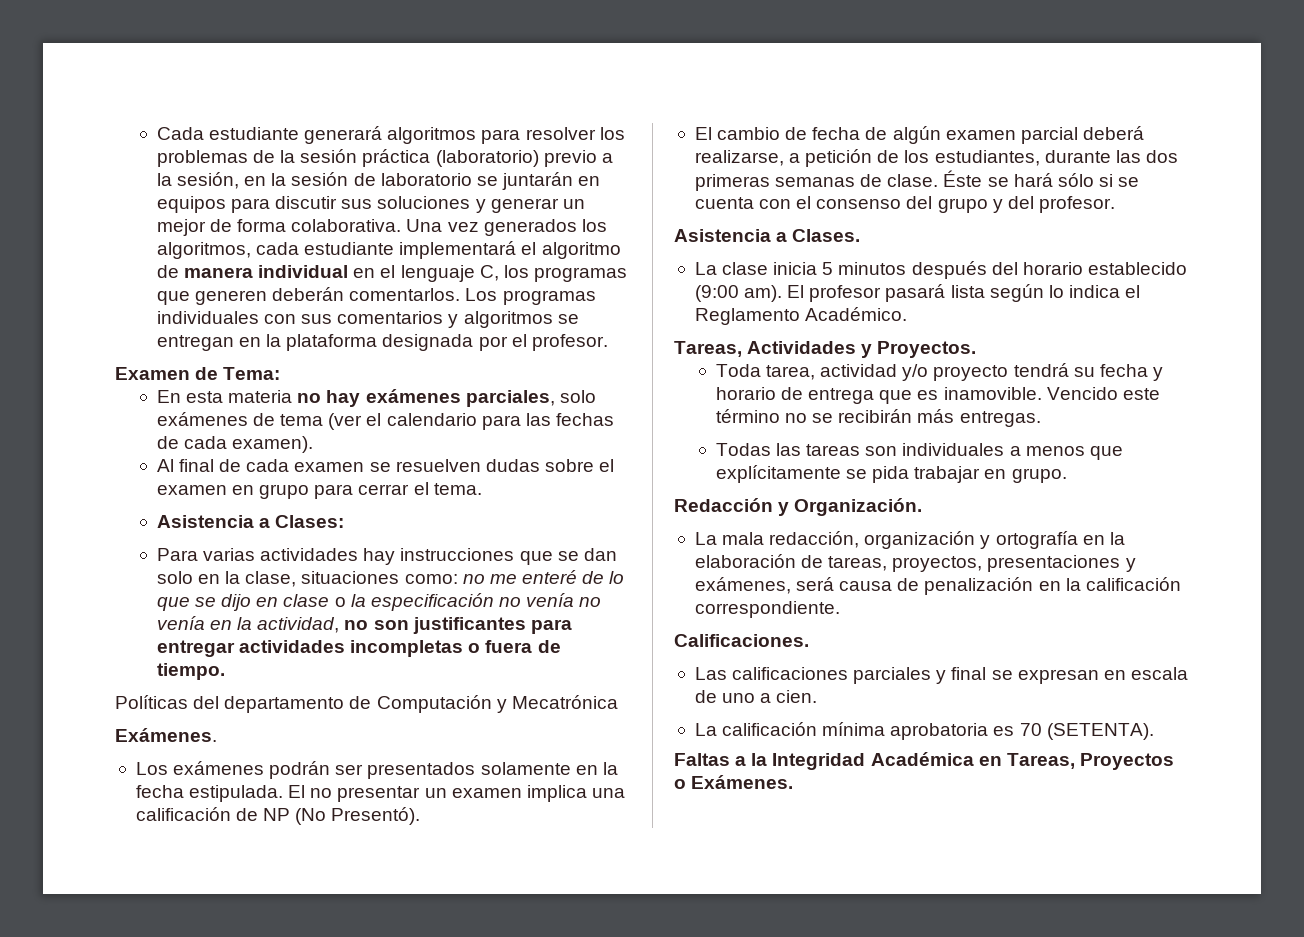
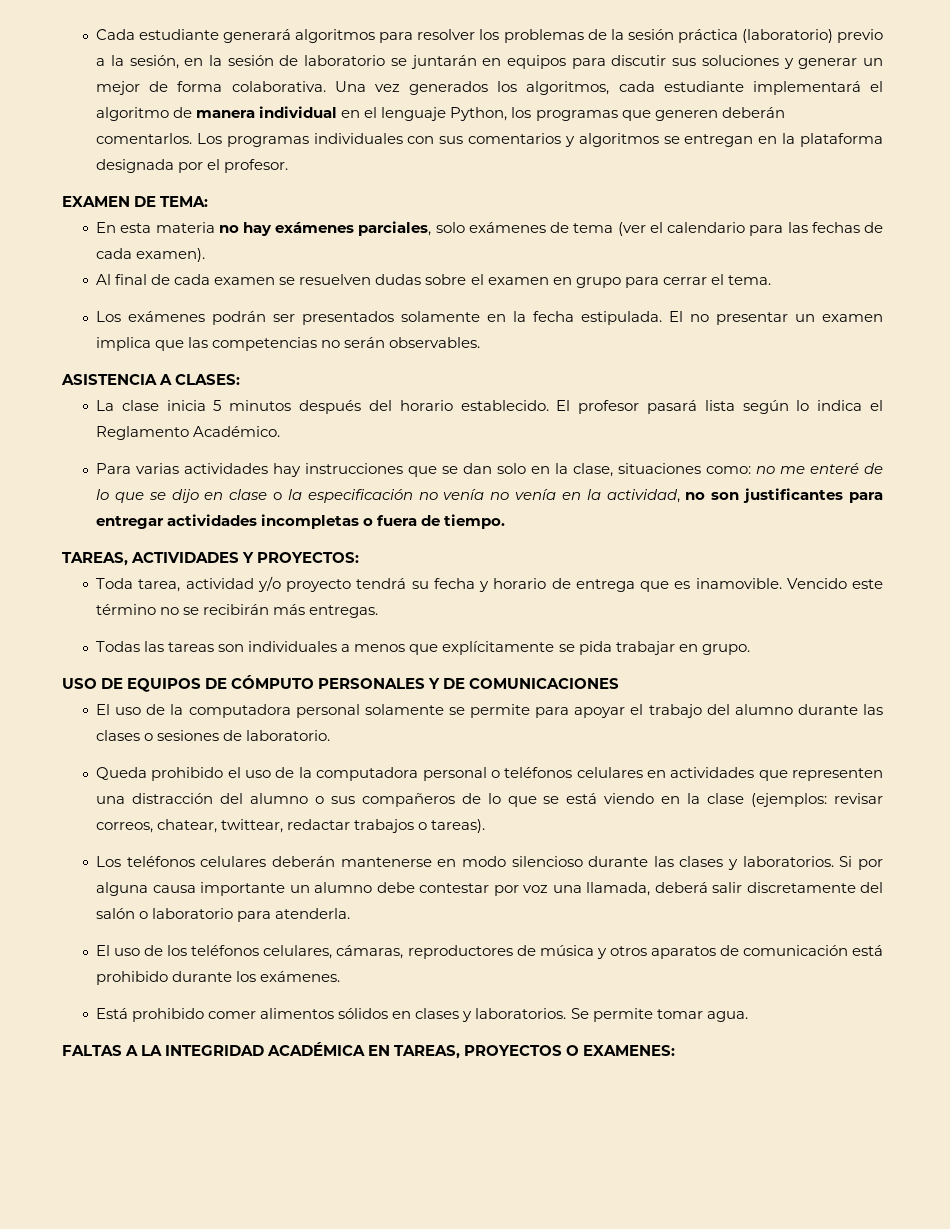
[479,265,499,281] C, -> [450,107,508,121] Python,
[115,367,281,380] Examen de Tema: -> [62,196,209,207] EXAMEN DE TEMA:
[156,515,345,528] Asistencia a Clases: -> [96,311,884,325] [96,337,481,351] [61,374,241,385] [96,400,884,414] [96,426,281,440] Los exámenes podrán ser presentados solamente en la fecha estipulada. El no presentar un examen implica que las competencias no serán observables. // ASISTENCIA A CLASES: // La clase inicia 5 minutos después del horario establecido. El profesor pasará lista según lo indica el Reglamento Académico.
[115,695,618,713] [115,728,217,742] [135,761,618,779] [135,785,625,802] [135,807,421,825] [694,126,1144,144] [694,149,1178,167] [694,170,1140,191] [694,196,1115,213] [674,229,861,242] [694,261,1187,279] [694,284,1141,302] [694,307,908,325] [674,341,977,358] Políticas del departamento de Computación y Mecatrónica // Exámenes. // Los exámenes podrán ser presentados solamente en la fecha estipulada. El no presentar un examen implica una calificación de NP (No Presentó). // El cambio de fecha de algún examen parcial deberá realizarse, a petición de los estudiantes, durante las dos primeras semanas de clase. Éste se hará sólo si se cuenta con el consenso del grupo y del profesor. // Asistencia a Clases. // La clase inicia 5 minutos después del horario establecido (9:00 am). El profesor pasará lista según lo indica el Reglamento Académico. // Tareas, Actividades y Proyectos. -> [62,552,360,566] TAREAS, ACTIVIDADES Y PROYECTOS:
[674,498,923,516] [694,531,1125,549] [694,554,1136,572] [694,577,1181,595] [694,601,840,618] [674,634,809,647] [694,667,1188,684] [694,690,818,703] [694,722,1154,740] [674,752,1174,770] [674,775,794,789] Redacción y Organización. // La mala redacción, organización y ortografía en la elaboración de tareas, proyectos, presentaciones y exámenes, será causa de penalización en la calificación correspondiente. // Calificaciones. // Las calificaciones parciales y final se expresan en escala de uno a cien. // La calificación mínima aprobatoria es 70 (SETENTA). // Faltas a la Integridad Académica en Tareas, Proyectos o Exámenes. -> [62,675,620,692] [96,704,884,718] [96,730,331,741] [96,767,884,781] [96,793,883,807] [96,819,486,833] [96,856,884,870] [96,882,884,896] [96,908,351,922] [96,945,884,959] [96,971,341,985] [96,1008,748,1022] [62,1042,676,1059] USO DE EQUIPOS DE CÓMPUTO PERSONALES Y DE COMUNICACIONES // El uso de la computadora personal solamente se permite para apoyar el trabajo del alumno durante las clases o sesiones de laboratorio. // Queda prohibido el uso de la computadora personal o teléfonos celulares en actividades que representen una distracción del alumno o sus compañeros de lo que se está viendo en la clase (ejemplos: revisar correos, chatear, twittear, redactar trabajos o tareas). // Los teléfonos celulares deberán mantenerse en modo silencioso durante las clases y laboratorios. Si por alguna causa importante un alumno debe contestar por voz una llamada, deberá salir discretamente del salón o laboratorio para atenderla. // El uso de los teléfonos celulares, cámaras, reproductores de música y otros aparatos de comunicación está prohibido durante los exámenes. // Está prohibido comer alimentos sólidos en clases y laboratorios. Se permite tomar agua. // FALTAS A LA INTEGRIDAD ACADÉMICA EN TAREAS, PROYECTOS O EXAMENES:

